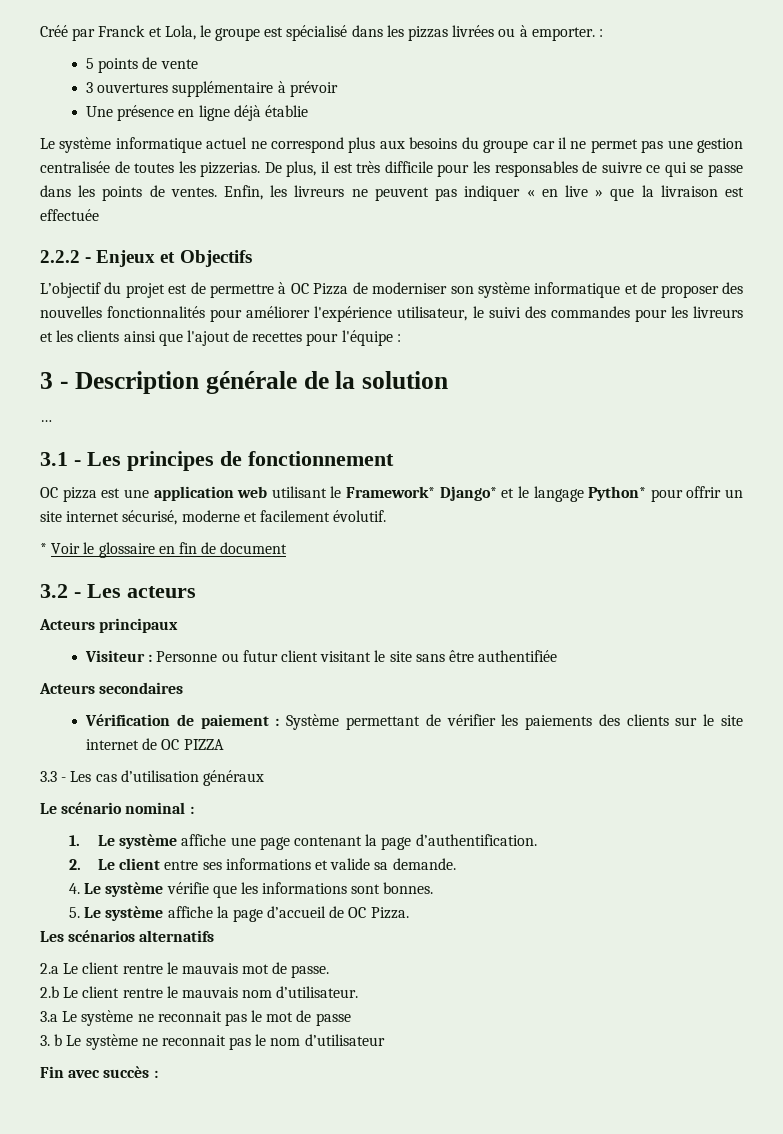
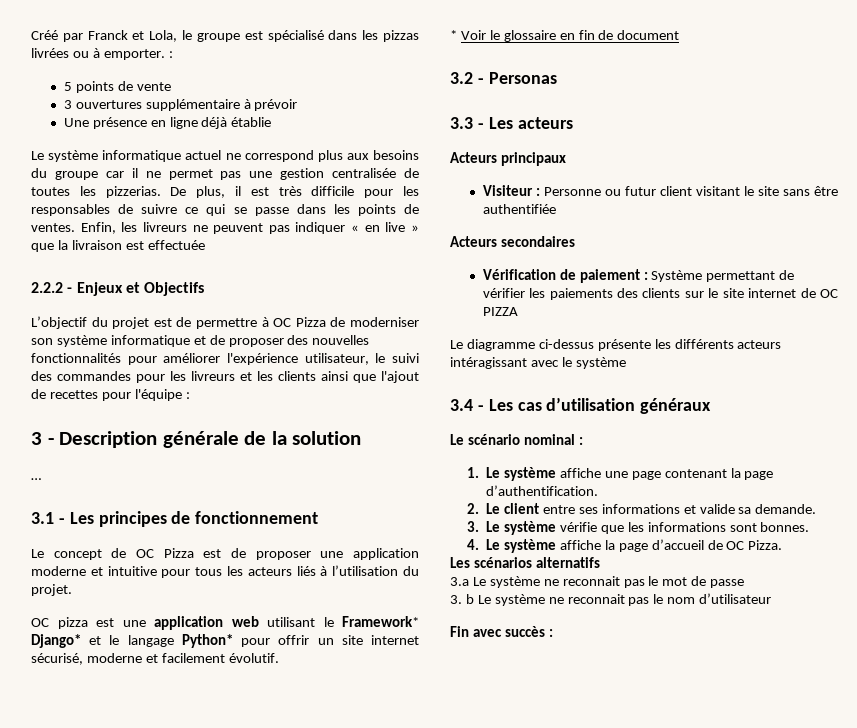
(394, 458) none -> [31,548,419,560] [31,565,420,578] [31,584,72,596] // Le concept de OC Pizza est de proposer une application moderne et intuitive pour tous les acteurs liés à l’utilisation du projet.
(81, 595) none -> [488,72,557,84] [450,117,484,129] Personas // 3.3 -
[40,771,57,782] 3.3 -> [450,339,782,351] [450,357,626,369] [450,399,473,411] Le diagramme ci-dessus présente les différents acteurs intéragissant avec le système // 3.4
[69,883,81,894] 4. -> [466,521,479,532] 3.
[69,907,81,918] 5. -> [466,539,479,550] 4.
[40,962,330,978] [40,986,359,998] // 2.a Le client rentre le mauvais mot de passe. // 2.b Le client rentre le mauvais nom d’utilisateur. -> (600, 562) none

